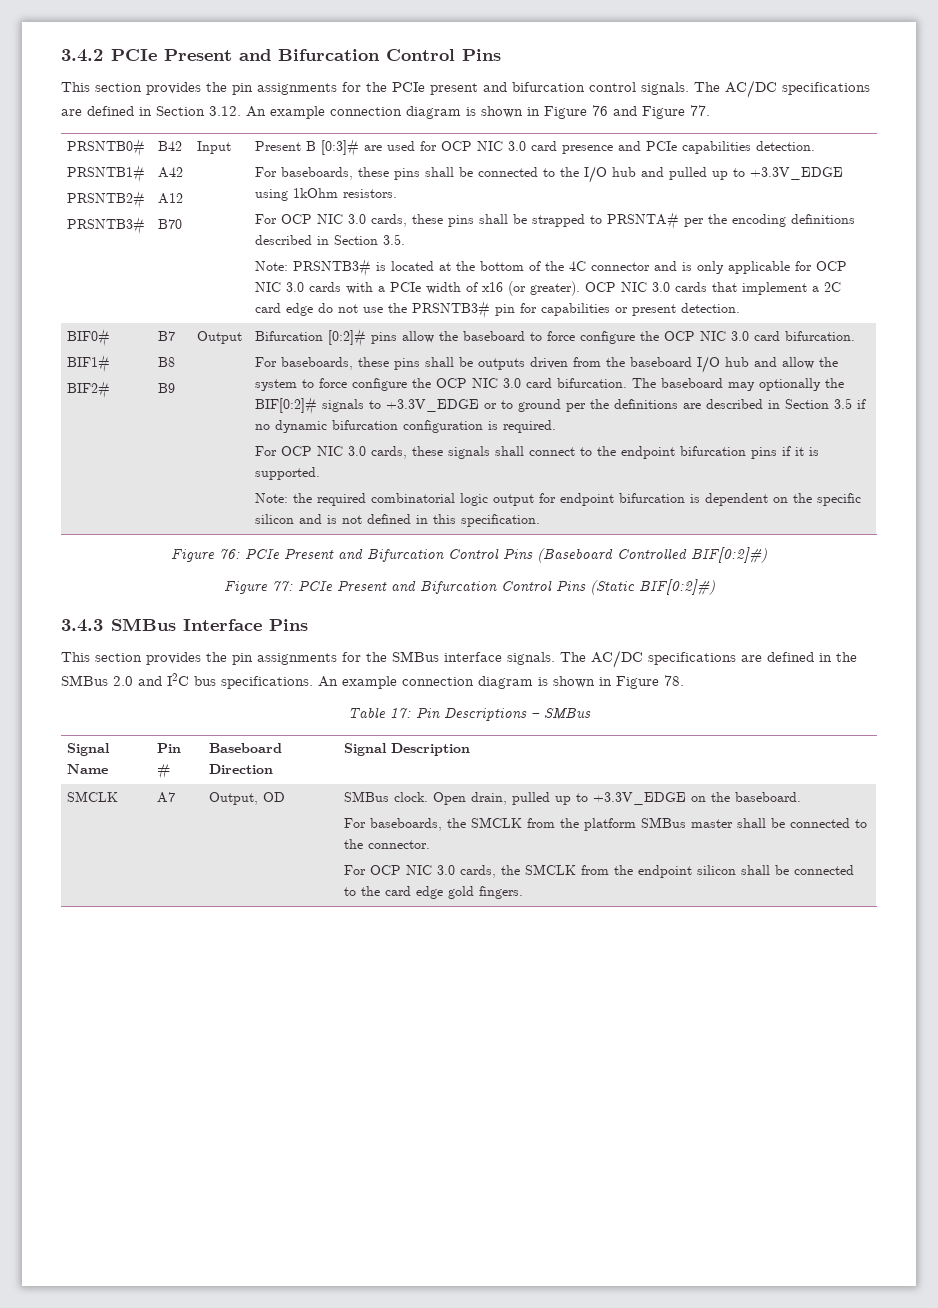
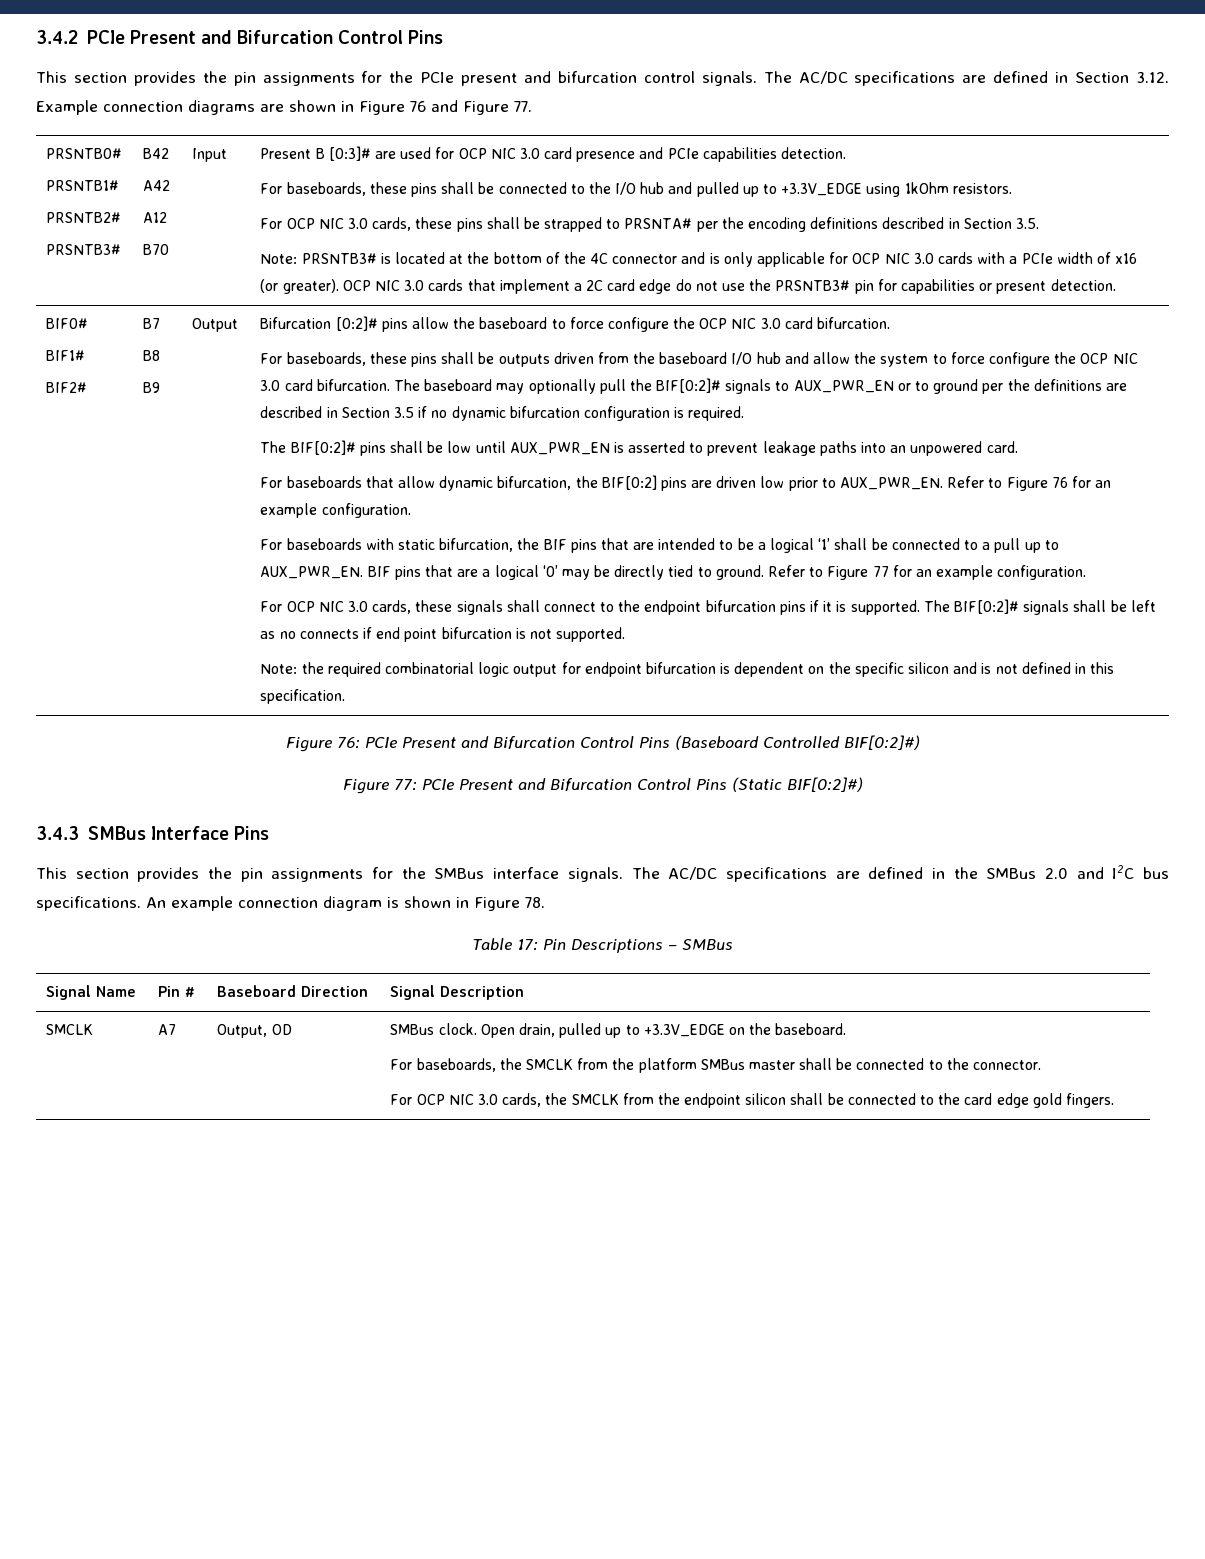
[246,106,476,119] An example connection diagram is -> [36,100,284,115] Example connection diagrams are
(822, 384) none -> [599,379,626,394] pull
[386,399,480,412] +3.3V_EDGE -> [793,380,894,393] AUX_PWR_EN
(557, 426) none -> [260,440,1018,456] [260,475,1112,491] [260,503,411,518] [260,538,1059,553] [260,565,1087,580] // The BIF[0:2]# pins shall be low until AUX_PWR_EN is asserted to prevent leakage paths into an unpowered card. // For baseboards that allow dynamic bifurcation, the BIF[0:2] pins are driven low prior to AUX_PWR_EN. Refer to Figure 76 for an example configuration. // For baseboards with static bifurcation, the BIF pins that are intended to be a logical ‘1’ shall be connected to a pull up to AUX_PWR_EN. BIF pins that are a logical ‘0’ may be directly tied to ground. Refer to Figure 77 for an example configuration.
(321, 473) none -> [923,599,1156,615] [260,627,626,642] The BIF[0:2]# signals shall be left as no connects if end point bifurcation is not supported.

